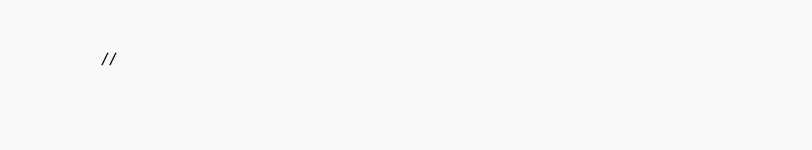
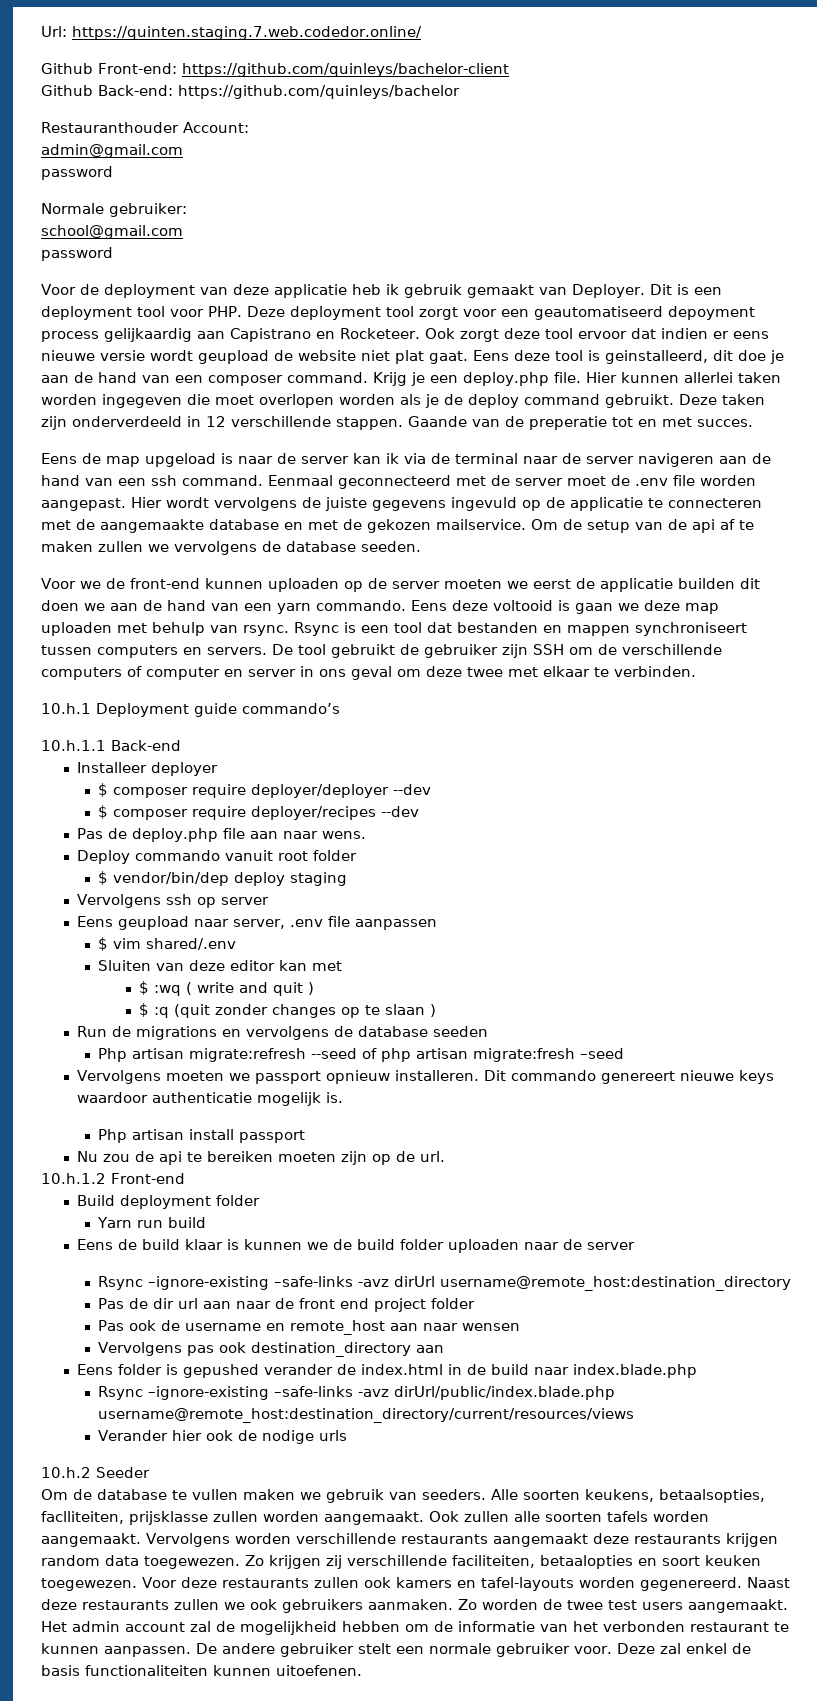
[101,52,117,66] // -> [41,26,422,40] [41,63,509,77] [41,85,460,99] [41,122,249,133] [41,144,183,158] [41,166,113,180] [41,203,187,217] [41,225,183,239] [41,247,113,261] [41,284,722,298] [41,306,755,320] [41,328,769,342] [41,350,784,364] [41,372,781,386] [41,394,765,408] [41,416,753,430] [41,453,771,467] [41,475,756,489] [41,497,762,511] [41,519,754,533] [41,541,421,555] [41,578,760,592] [41,600,719,614] [41,622,747,636] [41,644,722,658] [41,666,696,680] [41,703,340,717] [41,740,181,751] [77,762,219,776] [97,783,431,798] [97,805,419,820] [77,828,367,842] [77,850,358,864] [97,871,347,886] [77,894,270,908] [77,916,438,930] [97,937,236,951] [97,960,342,971] [138,981,314,996] [138,1003,436,1018] [77,1026,489,1040] [97,1048,624,1062] [77,1070,775,1084] [77,1092,344,1106] [97,1129,305,1143] [77,1151,446,1165] [41,1173,185,1184] [77,1195,261,1209] [96,1217,206,1228] [77,1239,636,1253] [97,1276,791,1291] [97,1298,475,1312] [97,1320,520,1335] [97,1342,444,1357] [77,1364,698,1378] [97,1386,615,1400] [97,1408,634,1423] [97,1430,347,1444] [41,1467,150,1478] [41,1489,765,1503] [41,1511,709,1525] [41,1533,778,1547] [41,1555,761,1569] [41,1577,790,1591] [41,1599,788,1613] [41,1621,789,1635] [41,1643,751,1657] [41,1665,362,1676] Url: https://quinten.staging.7.web.codedor.online/ // Github Front-end: https://github.com/quinleys/bachelor-client // Github Back-end: https://github.com/quinleys/bachelor // Restauranthouder Account: // admin@gmail.com // password // Normale gebruiker: // school@gmail.com // password // Voor de deployment van deze applicatie heb ik gebruik gemaakt van Deployer. Dit is een deployment tool voor PHP. Deze deployment tool zorgt voor een geautomatiseerd depoyment process gelijkaardig aan Capistrano en Rocketeer. Ook zorgt deze tool ervoor dat indien er eens nieuwe versie wordt geupload de website niet plat gaat. Eens deze tool is geinstalleerd, dit doe je aan de hand van een composer command. Krijg je een deploy.php file. Hier kunnen allerlei taken worden ingegeven die moet overlopen worden als je de deploy command gebruikt. Deze taken zijn onderverdeeld in 12 verschillende stappen. Gaande van de preperatie tot en met succes. // Eens de map upgeload is naar de server kan ik via de terminal naar de server navigeren aan de hand van een ssh command. Eenmaal geconnecteerd met de server moet de .env file worden aangepast. Hier wordt vervolgens de juiste gegevens ingevuld op de applicatie te connecteren met de aangemaakte database en met de gekozen mailservice. Om de setup van de api af te maken zullen we vervolgens de database seeden. // Voor we de front-end kunnen uploaden op de server moeten we eerst de applicatie builden dit doen we aan de hand van een yarn commando. Eens deze voltooid is gaan we deze map uploaden met behulp van rsync. Rsync is een tool dat bestanden en mappen synchroniseert tussen computers en servers. De tool gebruikt de gebruiker zijn SSH om de verschillende computers of computer en server in ons geval om deze twee met elkaar te verbinden. // 10.h.1 Deployment guide commando’s // 10.h.1.1 Back-end // Installeer deployer // $ composer require deployer/deployer --dev // $ composer require deployer/recipes --dev // Pas de deploy.php file aan naar wens. // Deploy commando vanuit root folder // $ vendor/bin/dep deploy staging // Vervolgens ssh op server // Eens geupload naar server, .env file aanpassen // $ vim shared/.env // Sluiten van deze editor kan met // $ :wq ( write and quit ) // $ :q (quit zonder changes op te slaan ) // Run de migrations en vervolgens de database seeden // Php artisan migrate:refresh --seed of php artisan migrate:fresh –seed // Vervolgens moeten we passport opnieuw installeren. Dit commando genereert nieuwe keys waardoor authenticatie mogelijk is. // Php artisan install passport // Nu zou de api te bereiken moeten zijn op de url. // 10.h.1.2 Front-end // Build deployment folder // Yarn run build // Eens de build klaar is kunnen we de build folder uploaden naar de server // Rsync –ignore-existing –safe-links -avz dirUrl username@remote_host:destination_directory // Pas de dir url aan naar de front end project folder // Pas ook de username en remote_host aan naar wensen // Vervolgens pas ook destination_directory aan // Eens folder is gepushed verander de index.html in de build naar index.blade.php // Rsync –ignore-existing –safe-links -avz dirUrl/public/index.blade.php username@remote_host:destination_directory/current/resources/views // Verander hier ook de nodige urls // 10.h.2 Seeder // Om de database te vullen maken we gebruik van seeders. Alle soorten keukens, betaalsopties, faclliteiten, prijsklasse zullen worden aangemaakt. Ook zullen alle soorten tafels worden aangemaakt. Vervolgens worden verschillende restaurants aangemaakt deze restaurants krijgen random data toegewezen. Zo krijgen zij verschillende faciliteiten, betaalopties en soort keuken toegewezen. Voor deze restaurants zullen ook kamers en tafel-layouts worden gegenereerd. Naast deze restaurants zullen we ook gebruikers aanmaken. Zo worden de twee test users aangemaakt. Het admin account zal de mogelijkheid hebben om de informatie van het verbonden restaurant te kunnen aanpassen. De andere gebruiker stelt een normale gebruiker voor. Deze zal enkel de basis functionaliteiten kunnen uitoefenen.

